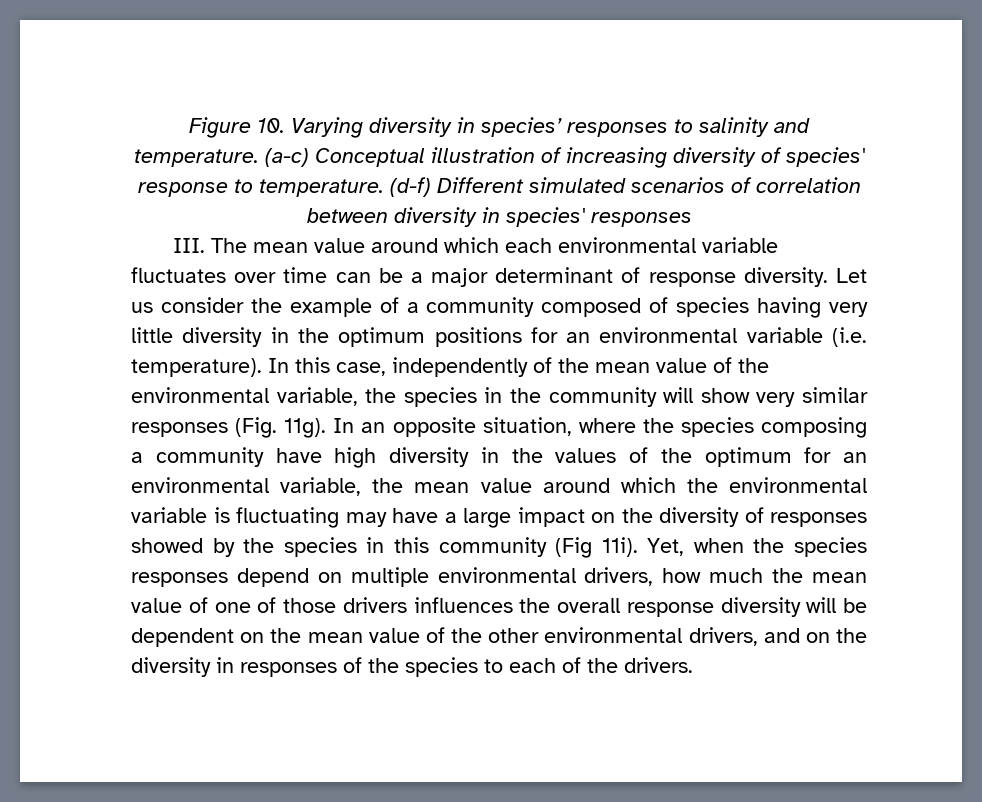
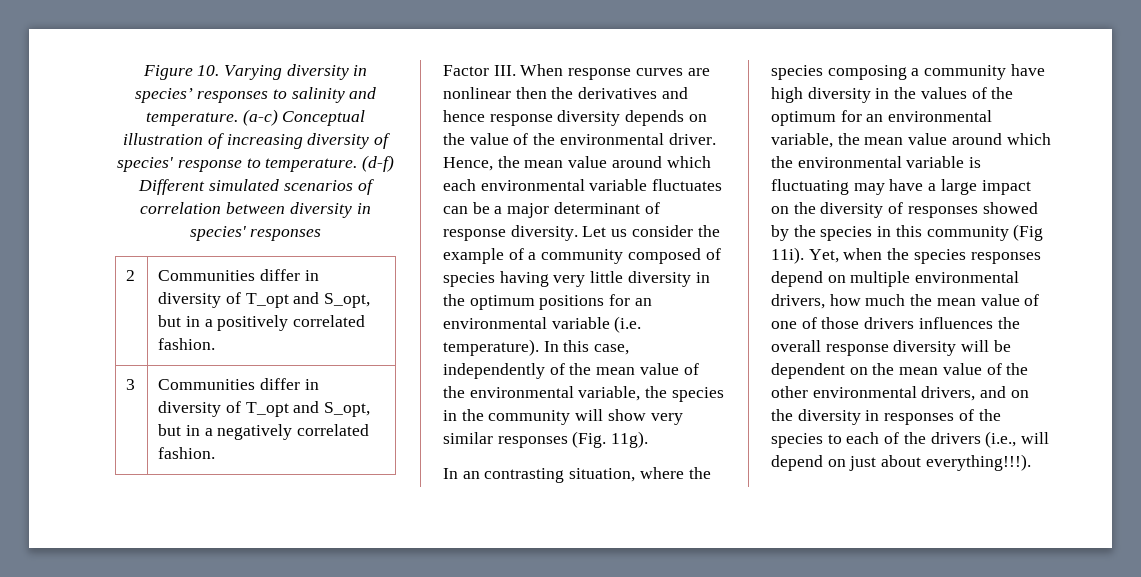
[172,238,247,253] // III. The -> [126,270,136,281] [158,269,319,281] [158,292,371,308] [158,315,366,331] [158,338,216,350] [126,379,136,390] [158,378,319,390] [158,401,371,417] [158,424,370,440] [158,447,216,459] [443,64,710,80] [443,87,688,99] [443,110,707,126] [443,133,716,145] [443,156,520,171] // 2 | Communities differ in diversity of T_opt and S_opt, but in a positively correlated fashion. // 3 | Communities differ in diversity of T_opt and S_opt, but in a negatively correlated fashion. // Factor III. When response curves are nonlinear then the derivatives and hence response diversity depends on the value of the environmental driver. Hence, the
[234,267,328,283] over time -> (723, 185) none
(327, 428) none -> (649, 439) //
[392,417,476,437] opposite -> [484,468,565,483] contrasting
[624,657,693,673] drivers. -> [930,431,1050,448] [771,454,1031,471] drivers (i.e., will depend on just about everything!!!).

